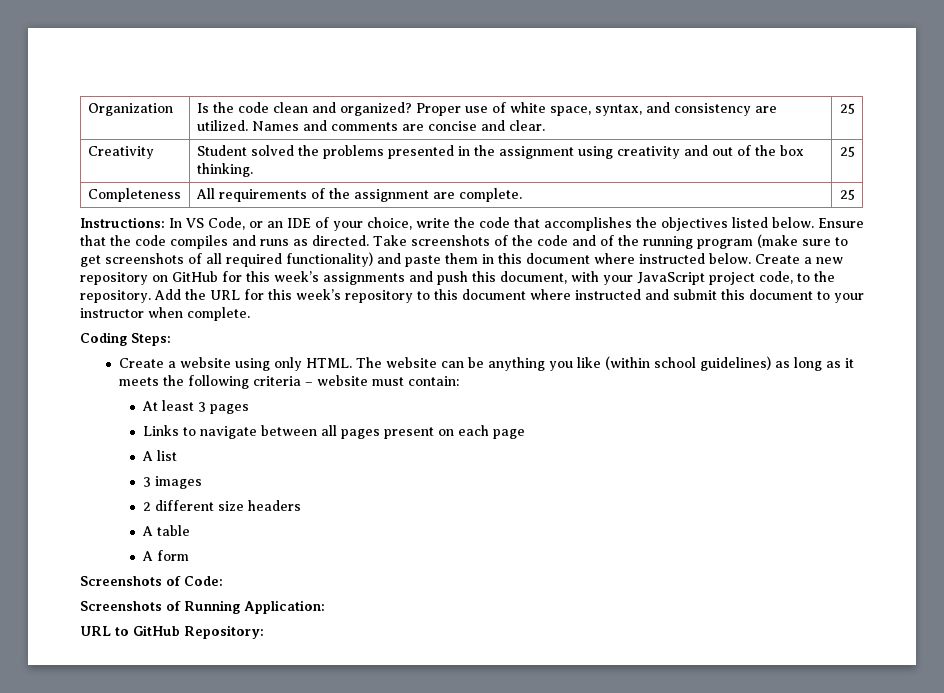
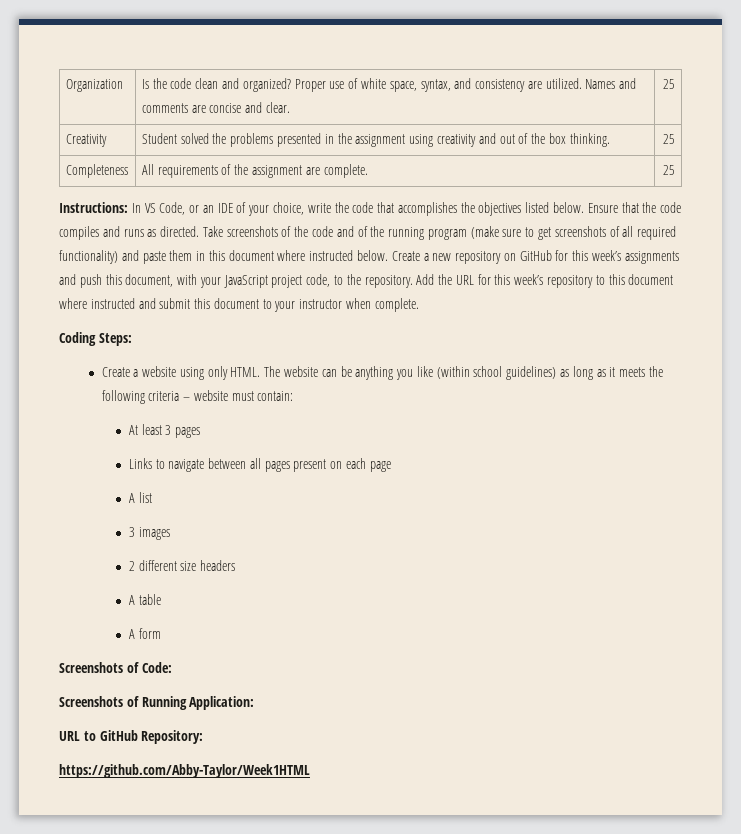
(264, 632) none -> [59,764,310,778] // https://github.com/Abby-Taylor/Week1HTML

